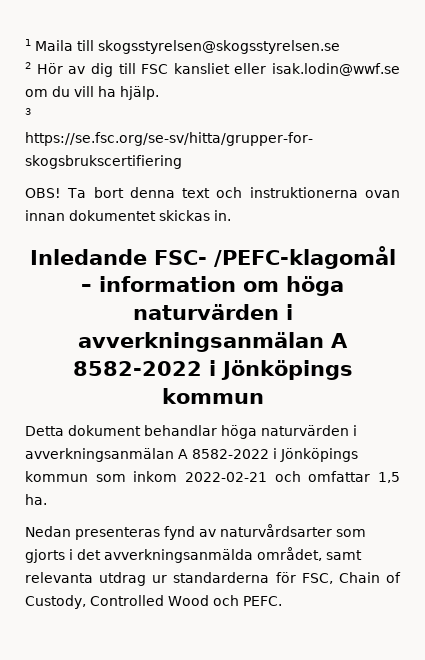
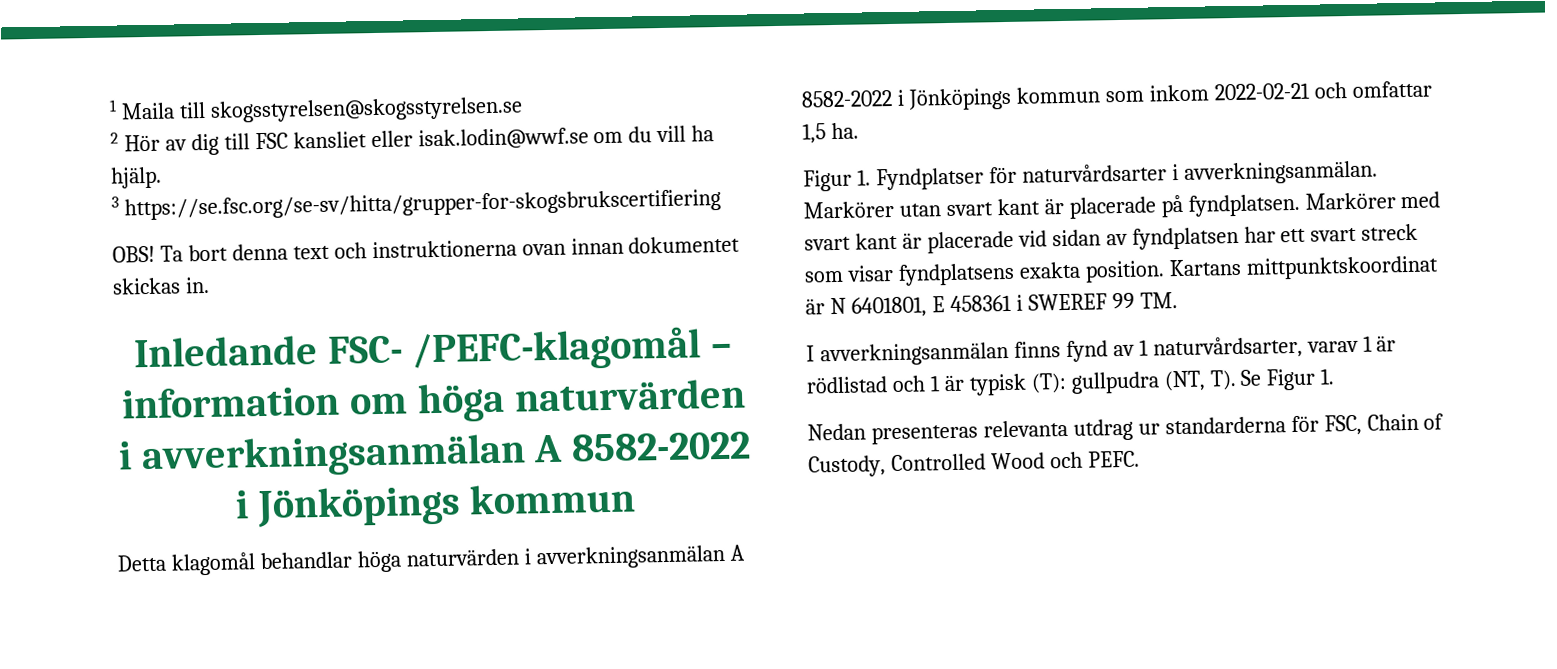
[68,425,141,436] dokument -> [170,552,256,576] klagomål
[25,524,366,540] [25,547,362,563] Nedan presenteras fynd av naturvårdsarter som gjorts i det avverkningsanmälda området, samt -> [803,160,1378,192] [803,191,1441,219] [804,223,1419,254] [804,255,1439,286] [805,292,1178,318] [806,335,1397,367] [806,368,1335,396] [807,423,978,445] Figur 1. Fyndplatser för naturvårdsarter i avverkningsanmälan. Markörer utan svart kant är placerade på fyndplatsen. Markörer med svart kant är placerade vid sidan av fyndplatsen har ett svart streck som visar fyndplatsens exakta position. Kartans mittpunktskoordinat är N 6401801, E 458361 i SWEREF 99 TM. // I avverkningsanmälan finns fynd av 1 naturvårdsarter, varav 1 är rödlistad och 1 är typisk (T): gullpudra (NT, T). Se Figur 1. // Nedan presenteras

